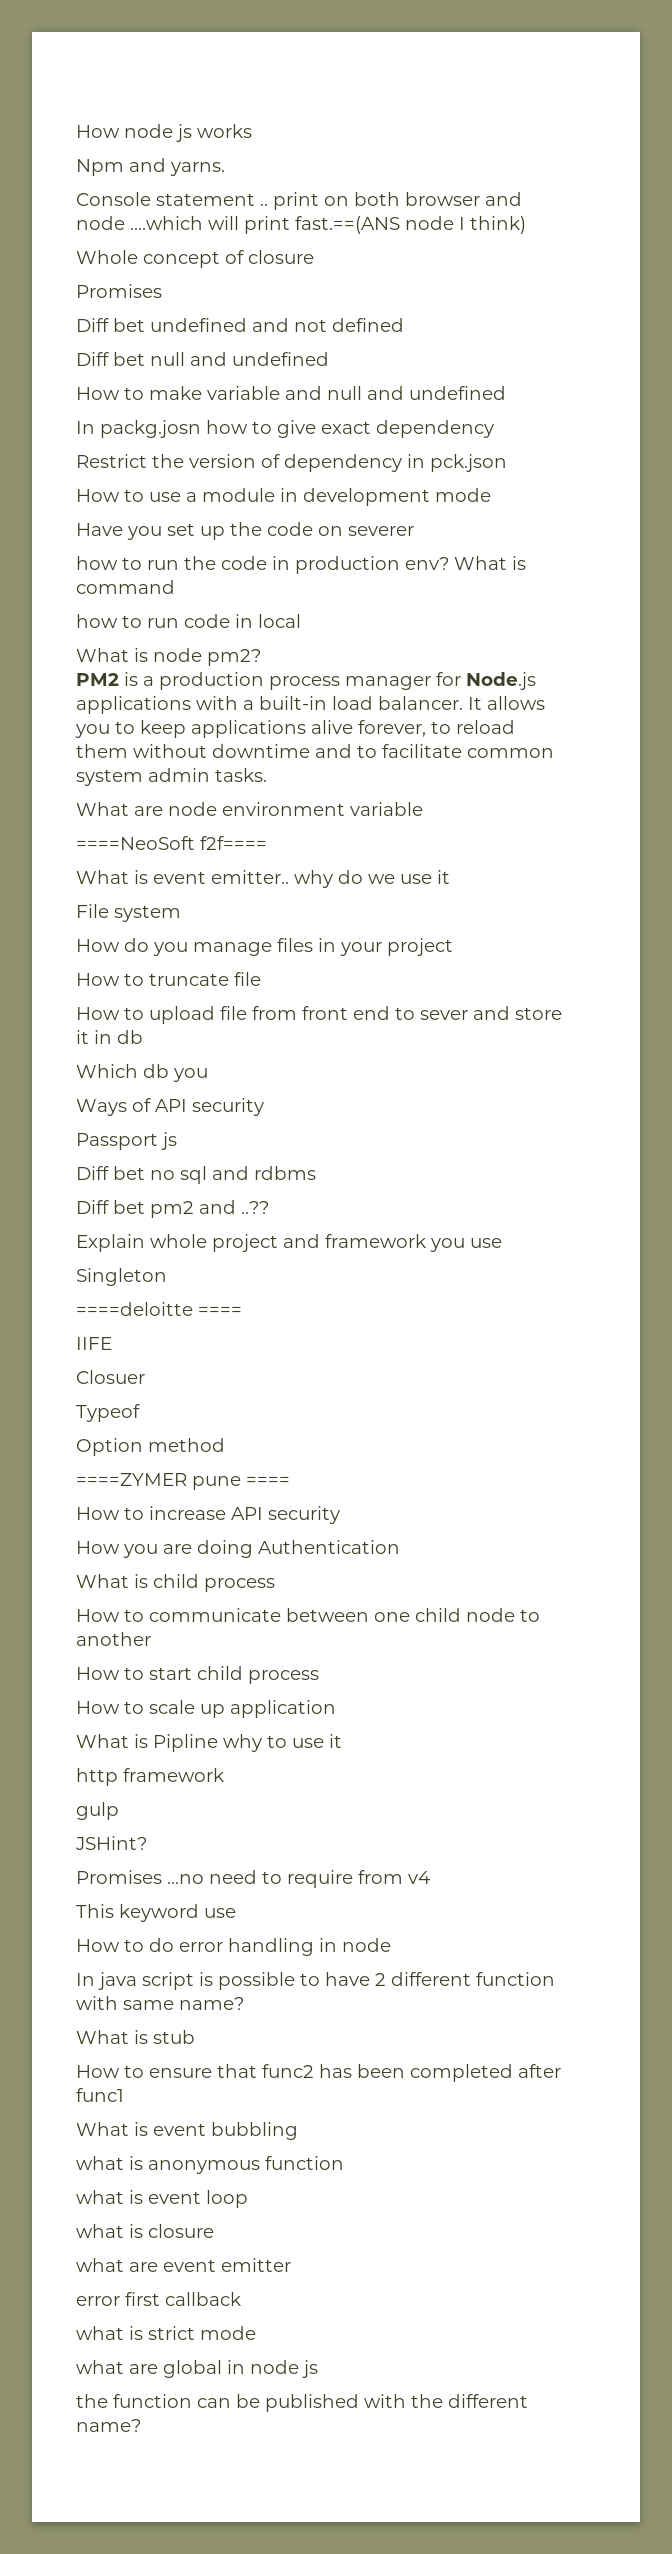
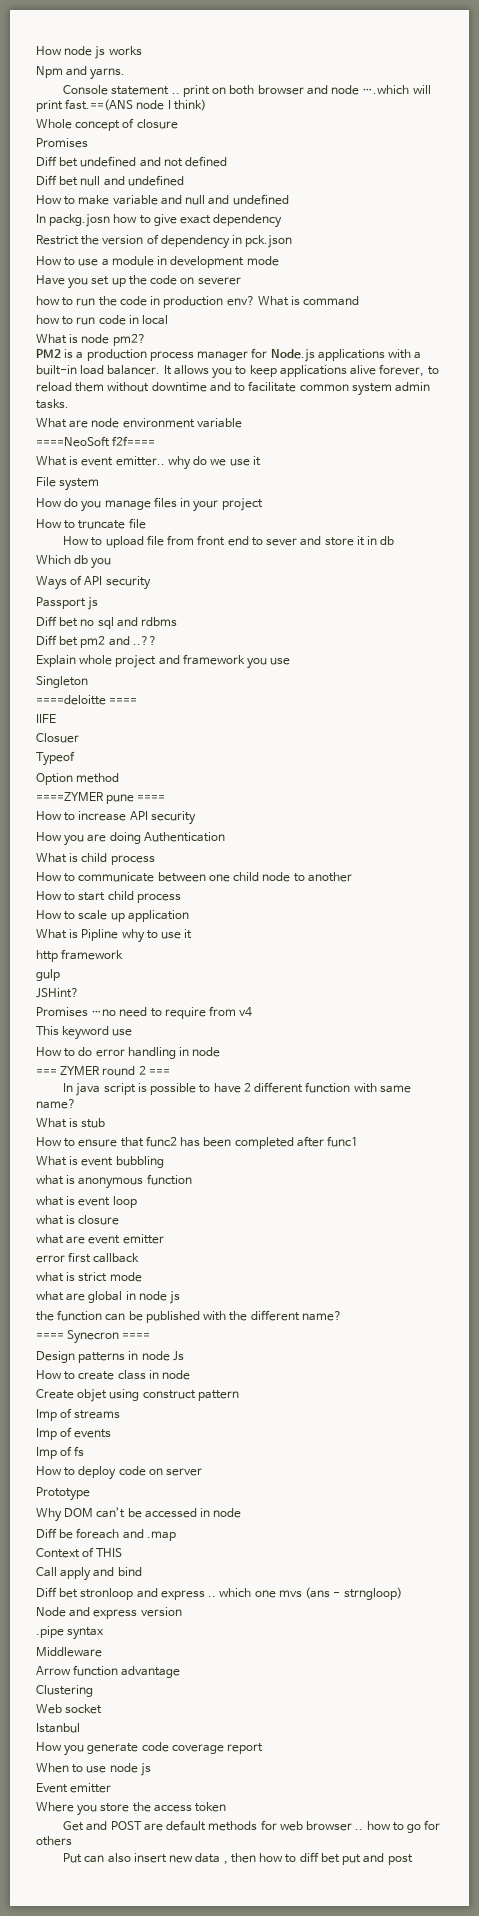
(391, 1945) none -> [36,1066,170,1076] // === ZYMER round 2 ===
(141, 2425) none -> [36,1330,151,1344] [36,1351,184,1363] [36,1370,191,1380] [36,1389,239,1402] [36,1408,121,1421] [36,1427,112,1440] [36,1446,85,1459] [36,1466,203,1480] [36,1487,90,1501] [36,1507,242,1522] [36,1528,176,1541] [36,1547,123,1558] [36,1567,142,1581] [36,1587,402,1600] [36,1607,182,1619] [36,1626,105,1640] [36,1647,102,1657] [36,1665,181,1678] [36,1685,93,1697] [36,1704,103,1714] [36,1723,80,1733] [36,1742,264,1756] [36,1763,151,1776] [36,1783,112,1793] [36,1802,227,1816] [63,1820,441,1833] [36,1836,72,1846] [63,1852,413,1865] // ==== Synecron ==== // Design patterns in node Js // How to create class in node // Create objet using construct pattern // Imp of streams // Imp of events // Imp of fs // How to deploy code on server // Prototype // Why DOM can’t be accessed in node // Diff be foreach and .map // Context of THIS // Call apply and bind // Diff bet stronloop and express .. which one mvs (ans - strngloop) // Node and express version // .pipe syntax // Middleware // Arrow function advantage // Clustering // Web socket // Istanbul // How you generate code coverage report // When to use node js // Event emitter // Where you store the access token // Get and POST are default methods for web browser .. how to go for others // Put can also insert new data , then how to diff bet put and post

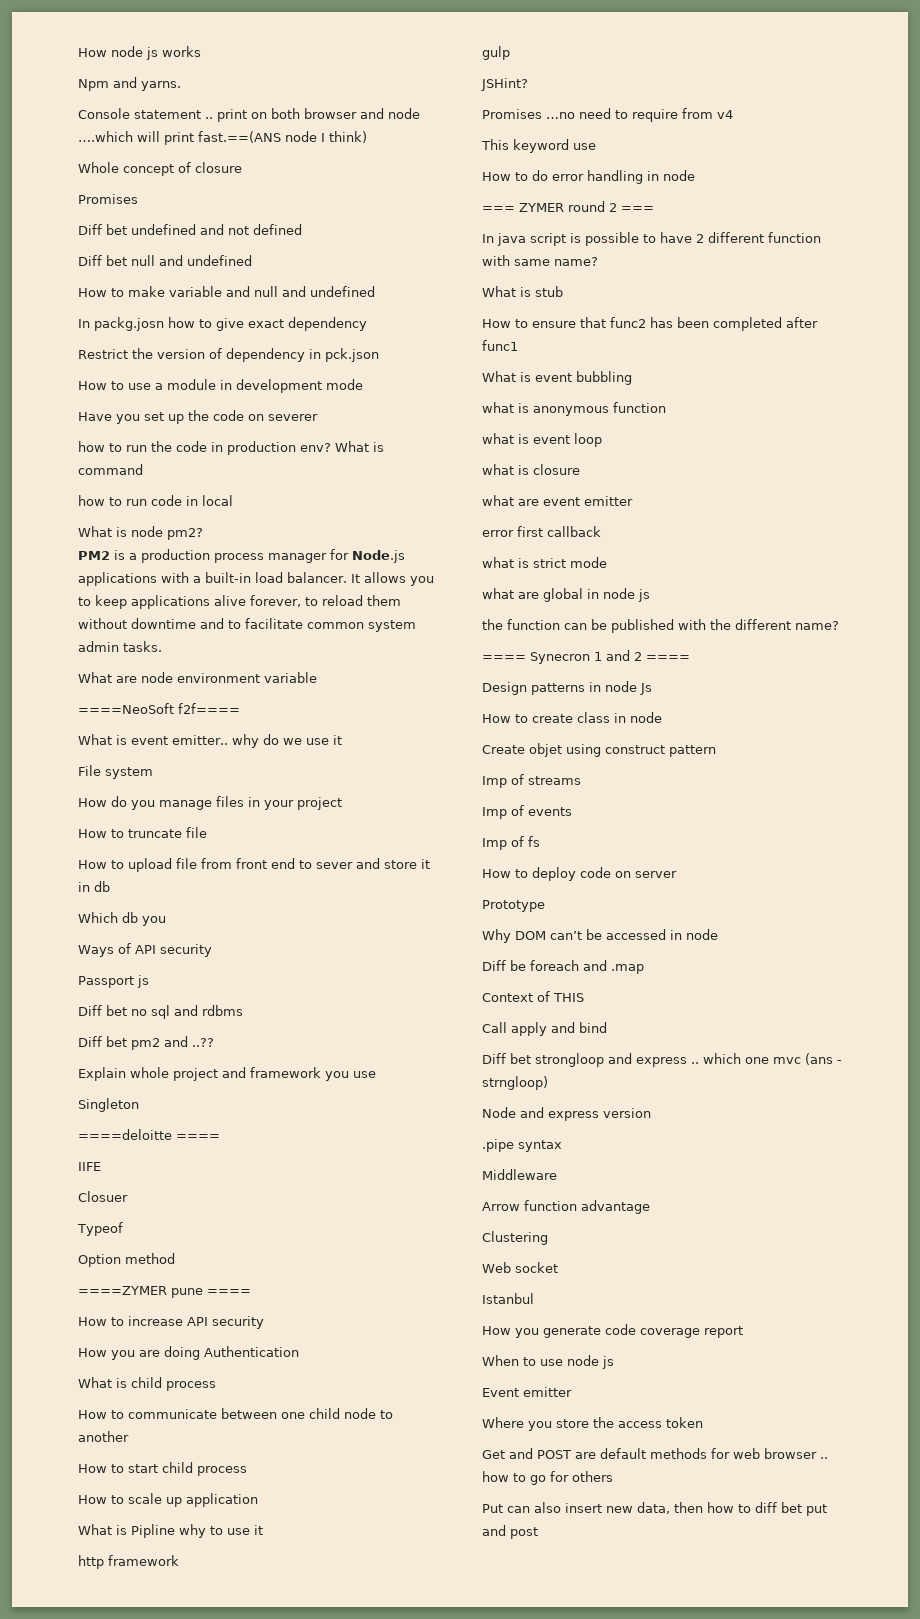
(120, 1337) none -> [594,650,642,661] 1 and 2
[80,1588,134,1600] stronloop -> [535,1053,604,1067] strongloop
[278,1590,302,1598] mvs -> [773,1057,801,1064] mvc
[195,1853,228,1865] data , -> [637,1502,670,1514] data,

